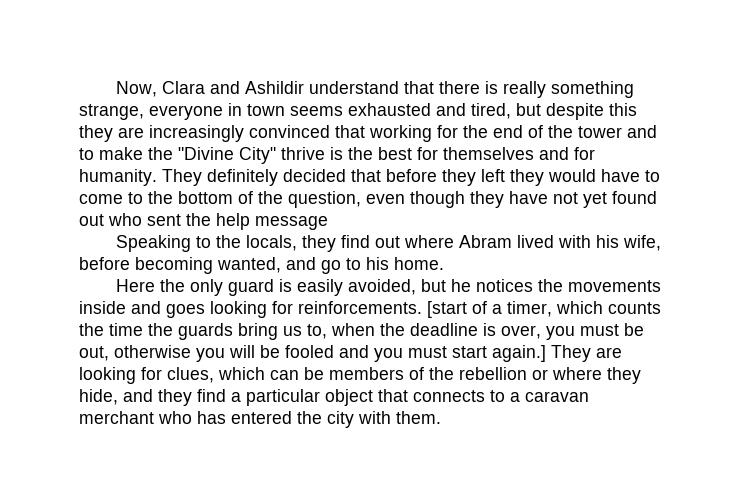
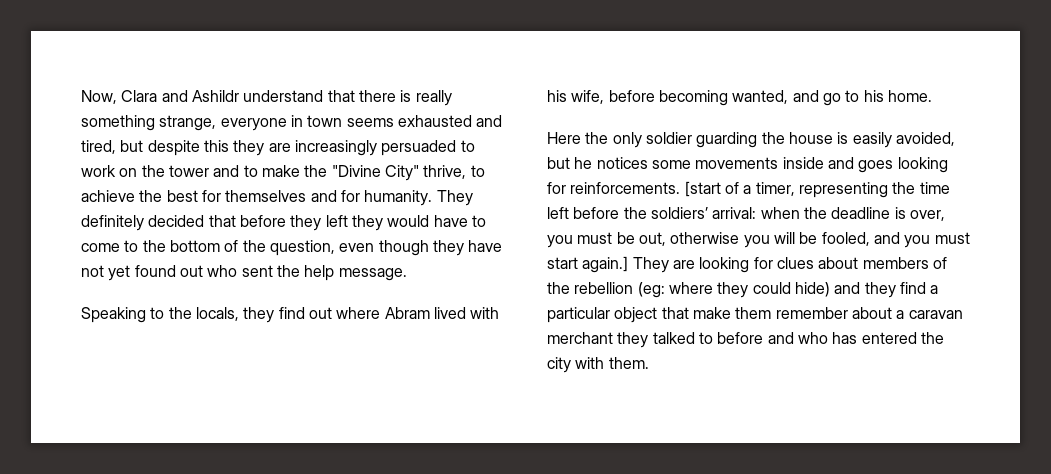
[245,81,305,94] Ashildir -> [191,90,239,102] Ashildr
[249,125,543,142] convinced that working for the end of -> [381,140,475,156] [81,165,138,177] persuaded to work on
[281,147,343,160] thrive is -> [423,165,485,179] [81,190,135,202] thrive, to achieve
[255,216,328,230] message -> [338,268,407,281] message.
[228,279,275,296] guard -> [645,132,833,148] soldier guarding the house
[538,279,564,292] the -> [651,160,691,169] some
[556,301,661,314] [79,323,327,340] which counts the time the guards bring us to, -> [798,182,950,198] [547,207,757,219] representing the time left before the soldiers’ arrival:
[285,345,334,358] fooled -> [821,232,870,246] fooled,
[167,367,324,383] clues, which can be -> [776,257,859,269] clues about
[532,369,548,380] or -> [637,282,665,298] (eg:
[79,389,118,405] hide, -> [752,282,830,297] could hide)
[413,390,589,402] [79,411,154,424] connects to a caravan merchant -> [692,307,963,319] [547,332,794,348] make them remember about a caravan merchant they talked to before and

